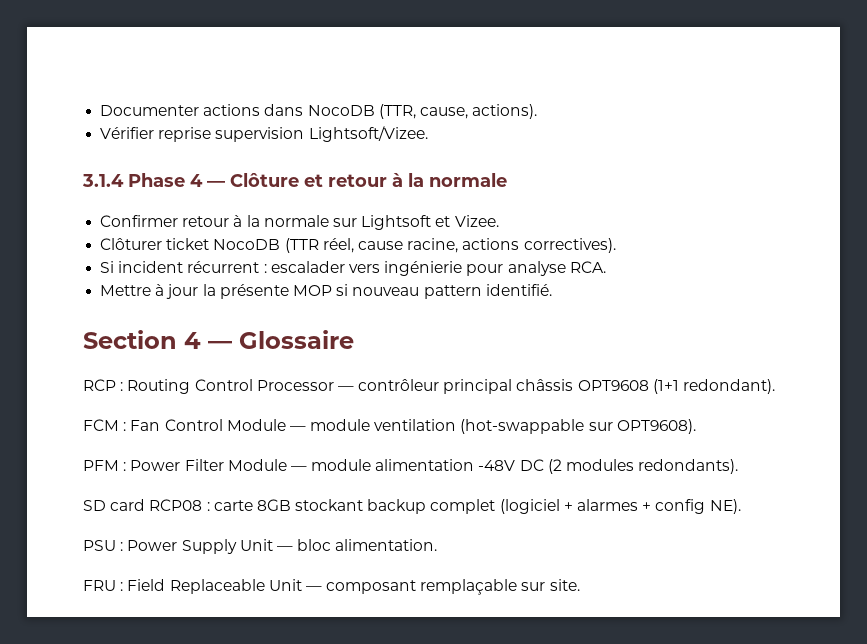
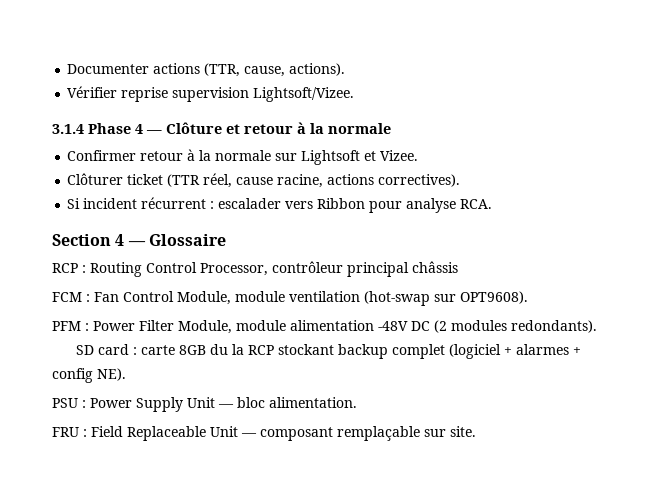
[264,104,375,116] dans NocoDB -> (201, 68) none
[213,239,281,250] NocoDB -> (164, 179) none
[384,261,463,276] ingénierie -> [317,198,366,209] Ribbon
[100,284,552,299] // Mettre à jour la présente MOP si nouveau pattern identifié. -> (493, 204) none
[256,380,354,391] Processor — -> [200,263,268,276] Processor,
[577,379,776,394] OPT9608 (1+1 redondant). -> (458, 267) none
[226,419,306,431] Module — -> [177,291,231,305] Module,
[460,419,585,434] (hot-swappable -> [364,291,430,306] (hot-swap
[227,459,307,471] Module — -> [178,320,232,334] Module,
[149,499,203,511] RCP08 -> (129, 349) none
(291, 505) none -> [209,344,274,355] du la RCP

